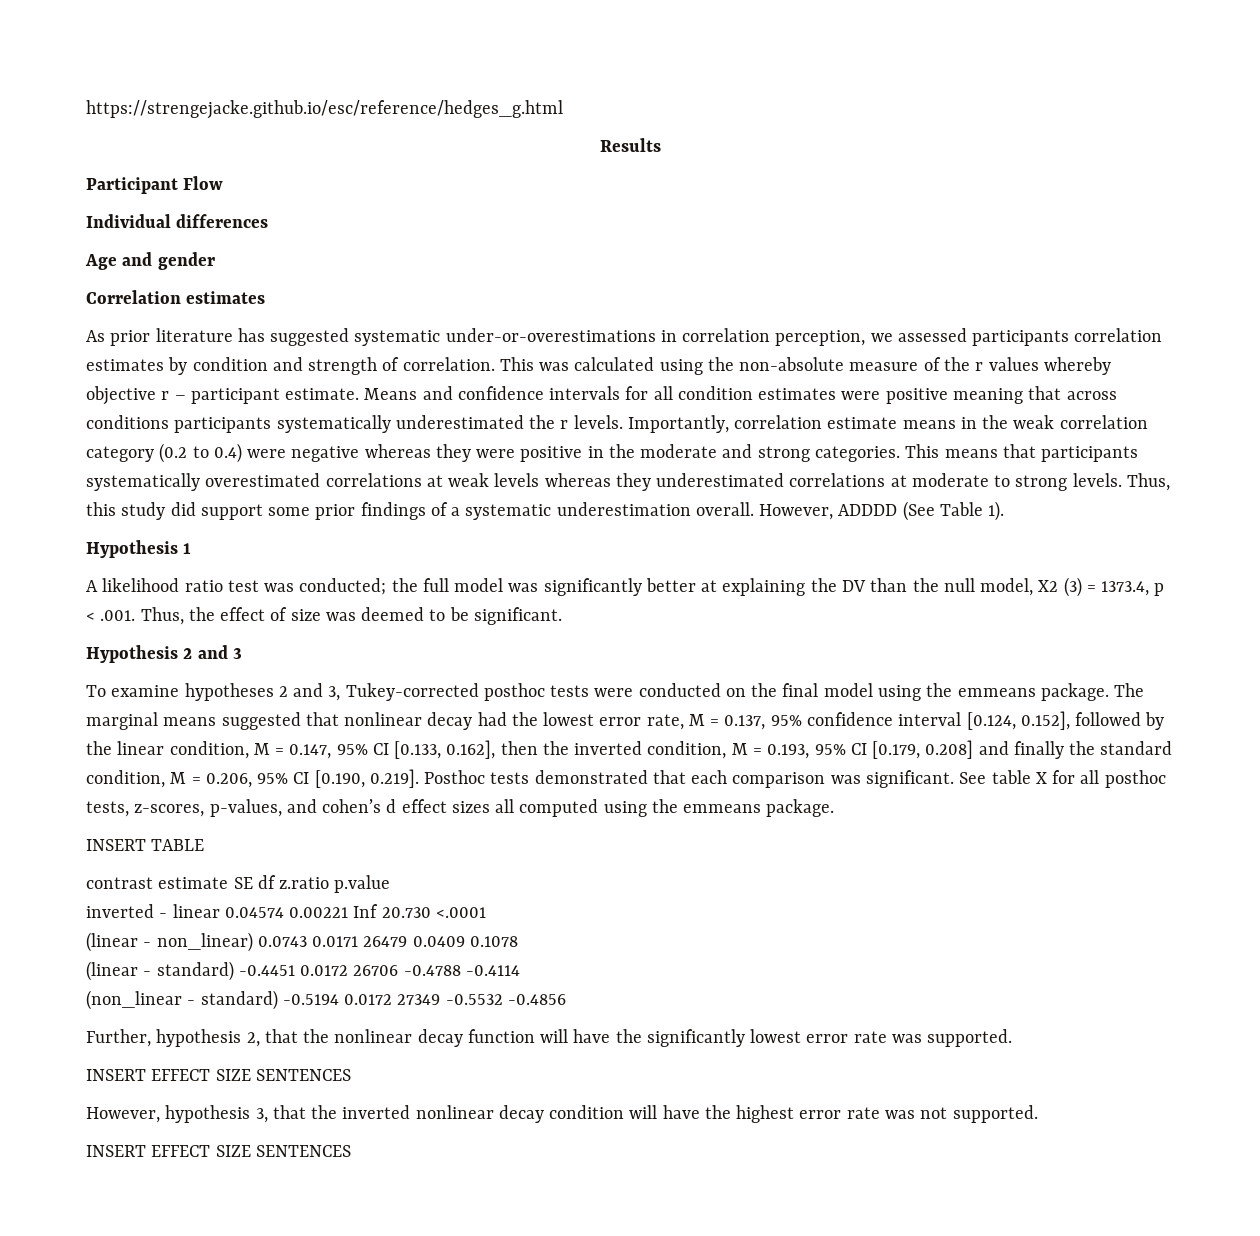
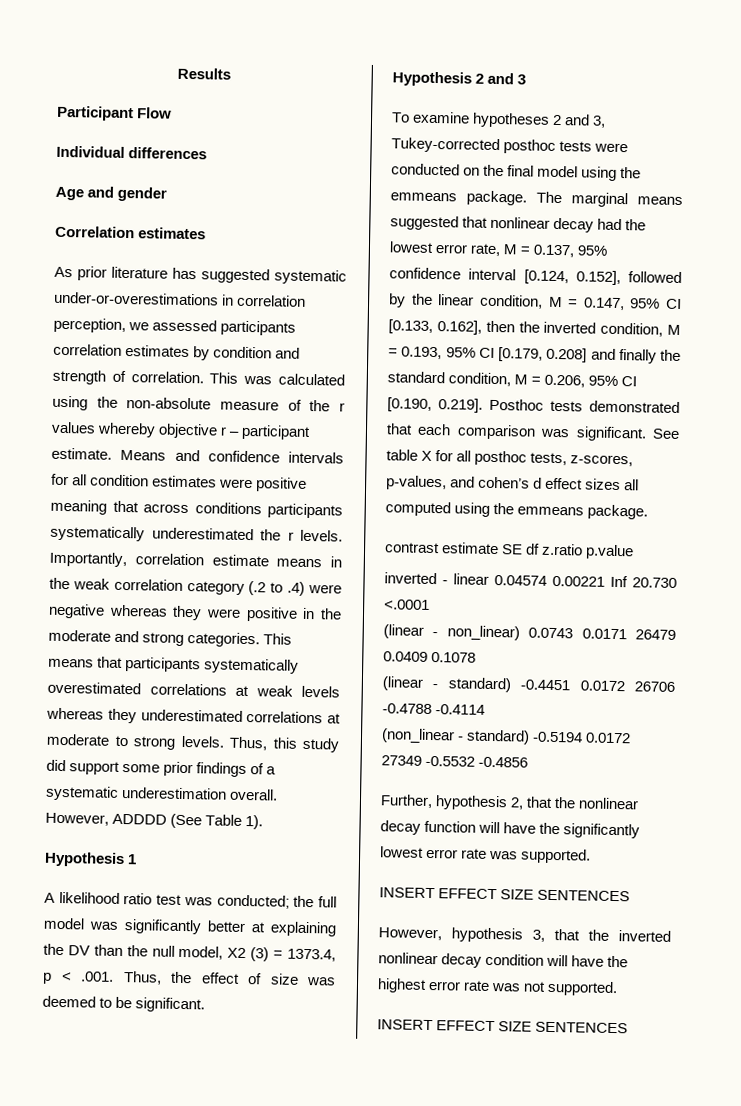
[86,100,563,119] https://strengejacke.github.io/esc/reference/hedges_g.html // -> (176, 73) none
[159,443,242,463] (0.2 to 0.4) -> [248,581,306,596] (.2 to .4)
[86,839,205,851] // INSERT TABLE -> (649, 512) none

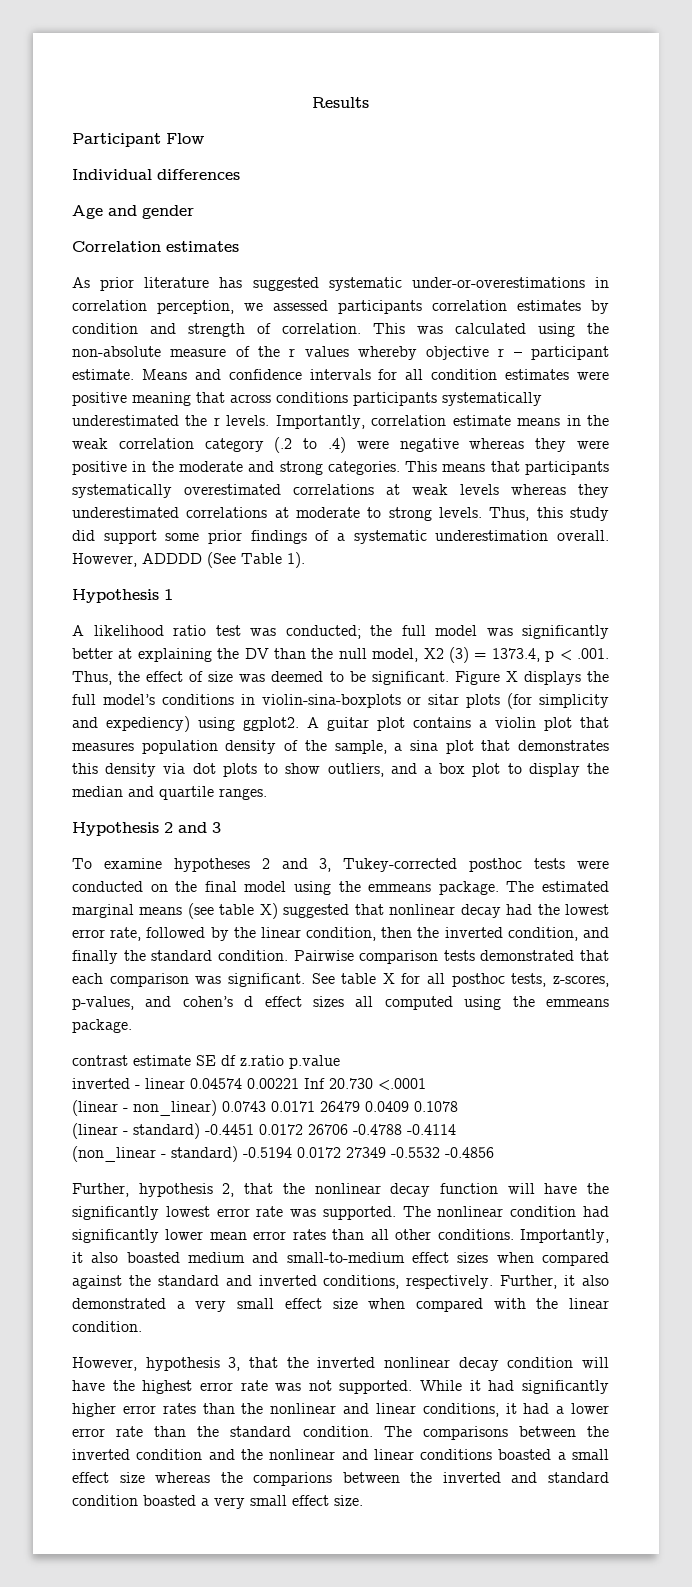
(206, 1005) none -> [454,671,609,685] [72,693,610,709] [72,716,609,732] [72,740,609,754] [72,763,609,777] [72,786,267,800] Figure X displays the full model’s conditions in violin-sina-boxplots or sitar plots (for simplicity and expediency) using ggplot2. A guitar plot contains a violin plot that measures population density of the sample, a sina plot that demonstrates this density via dot plots to show outliers, and a box plot to display the median and quartile ranges.
(562, 197) none -> [542,881,610,892] estimated
(683, 201) none -> [187,903,278,919] (see table X)
[503,244,609,258] [389,267,621,286] M = 0.137, 95% confidence interval [0.124, 0.152], -> (142, 934) none
[548,296,682,311] [388,319,681,337] [388,346,681,364] [387,371,638,388] [387,397,544,413] M = 0.147, 95% CI [0.133, 0.162], then the inverted condition, M = 0.193, 95% CI [0.179, 0.208] and finally the standard condition, M = 0.206, 95% CI [0.190, 0.219]. Posthoc -> [381,927,609,941] [72,950,439,964] then the inverted condition, and finally the standard condition. Pairwise comparison
[379,887,631,902] // INSERT EFFECT SIZE SENTENCES -> [402,1206,609,1217] [72,1229,610,1243] [72,1252,609,1266] [72,1275,610,1289] [72,1298,609,1312] [72,1321,142,1332] The nonlinear condition had significantly lower mean error rates than all other conditions. Importantly, it also boasted medium and small-to-medium effect sizes when compared against the standard and inverted conditions, respectively. Further, it also demonstrated a very small effect size when compared with the linear condition.
[377,1019,629,1034] // INSERT EFFECT SIZE SENTENCES -> [420,1380,609,1394] [72,1403,609,1417] [72,1426,609,1440] [72,1449,610,1460] [72,1472,609,1486] [72,1495,363,1509] While it had significantly higher error rates than the nonlinear and linear conditions, it had a lower error rate than the standard condition. The comparisons between the inverted condition and the nonlinear and linear conditions boasted a small effect size whereas the comparions between the inverted and standard condition boasted a very small effect size.

